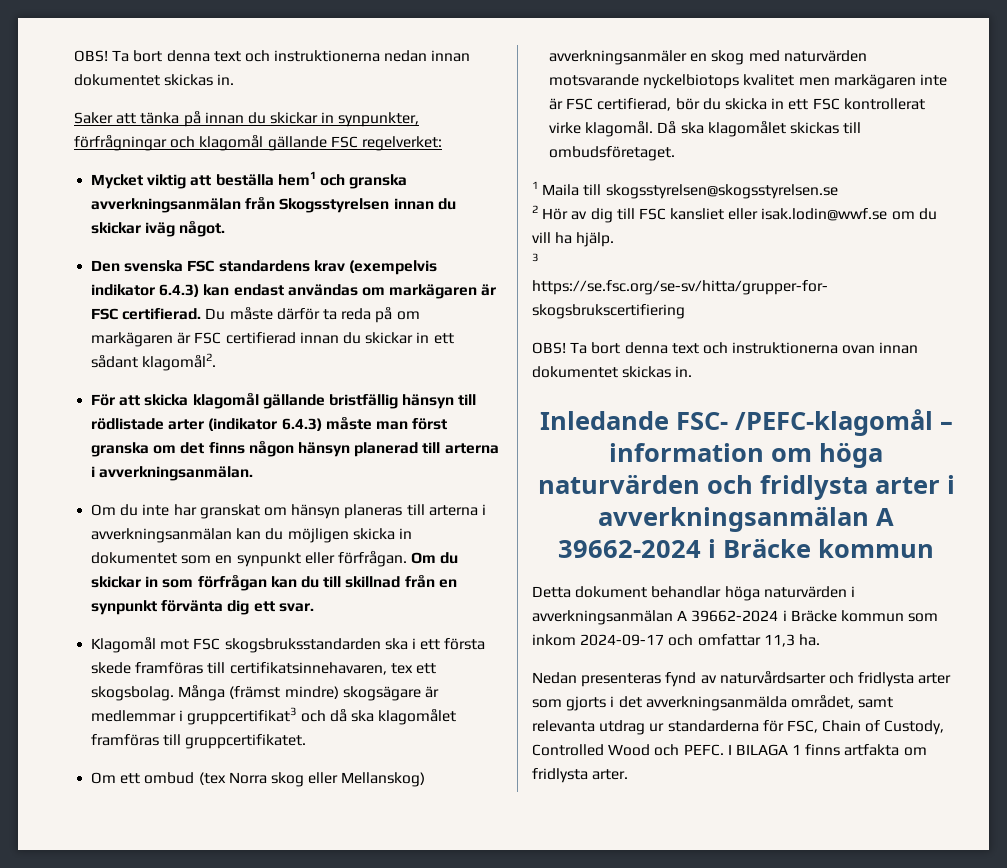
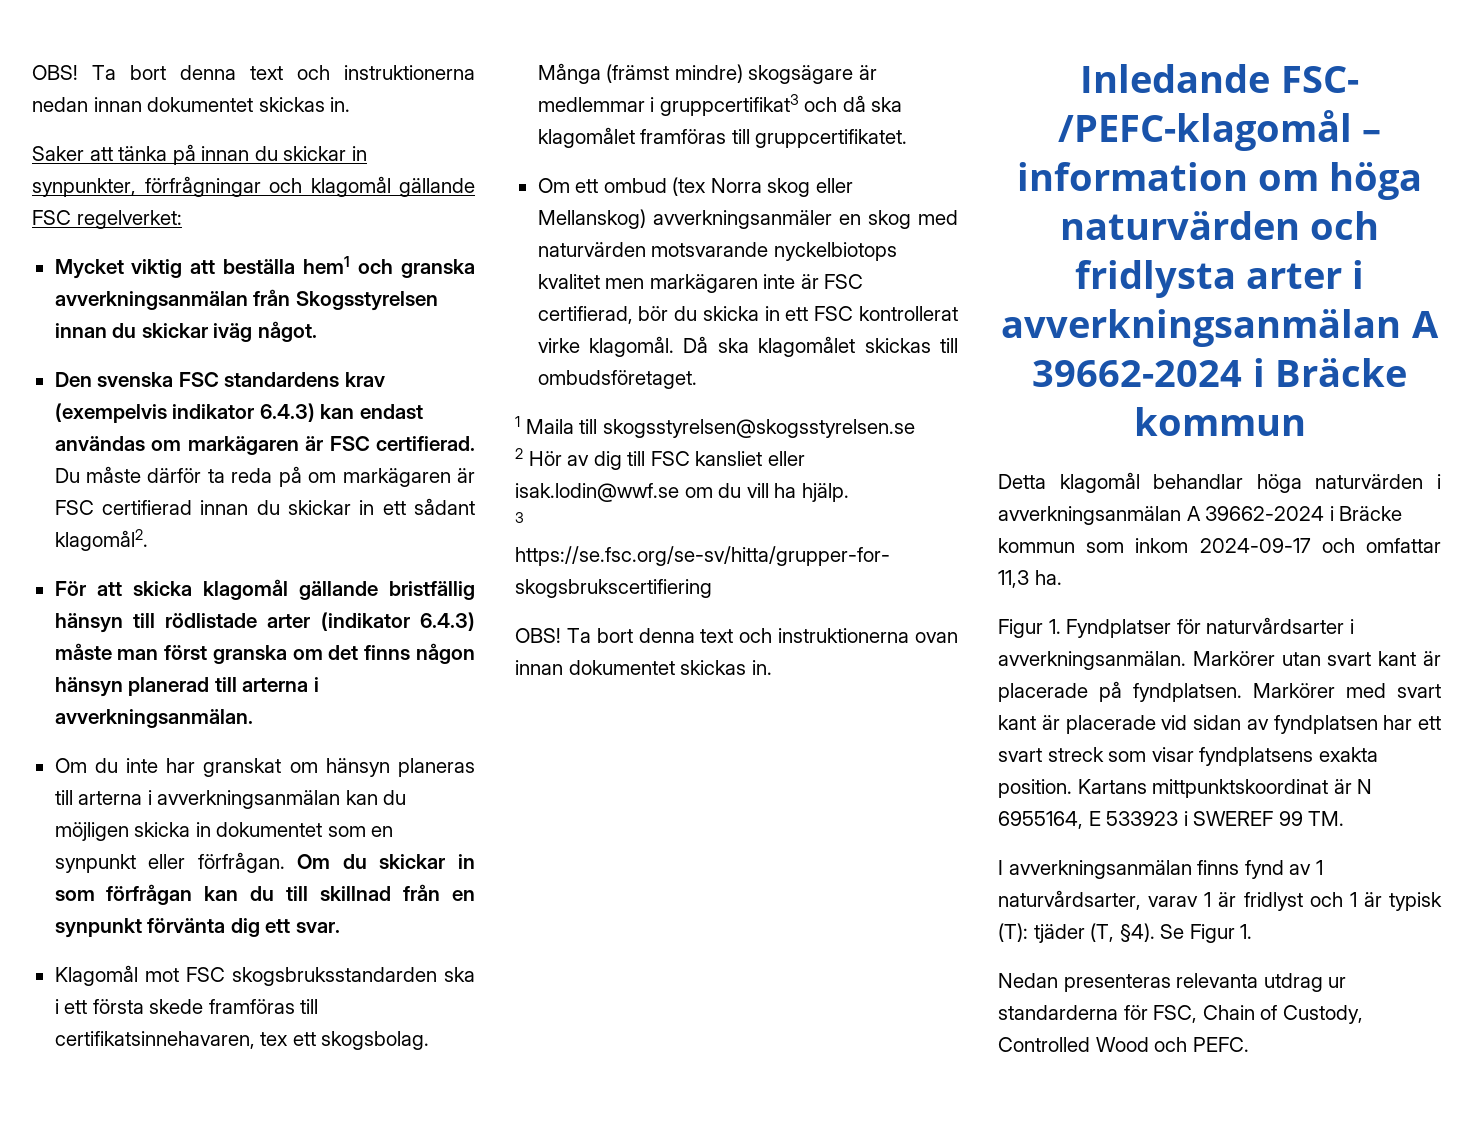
[575,586,648,598] dokument -> [1059,472,1140,493] klagomål
[532,671,952,687] [532,695,894,711] Nedan presenteras fynd av naturvårdsarter och fridlysta arter som gjorts i det avverkningsanmälda området, samt -> [998,617,1354,638] [998,651,1441,670] [998,681,1441,702] [998,715,1441,734] [998,747,1378,766] [998,779,1373,798] [998,811,1345,829] [998,860,1323,879] [998,890,1442,911] [998,923,1253,943] [998,973,1171,992] Figur 1. Fyndplatser för naturvårdsarter i avverkningsanmälan. Markörer utan svart kant är placerade på fyndplatsen. Markörer med svart kant är placerade vid sidan av fyndplatsen har ett svart streck som visar fyndplatsens exakta position. Kartans mittpunktskoordinat är N 6955164, E 533923 i SWEREF 99 TM. // I avverkningsanmälan finns fynd av 1 naturvårdsarter, varav 1 är fridlyst och 1 är typisk (T): tjäder (T, §4). Se Figur 1. // Nedan presenteras
[727,744,927,756] [532,768,629,783] I BILAGA 1 finns artfakta om fridlysta arter. -> (1249, 1044) none

